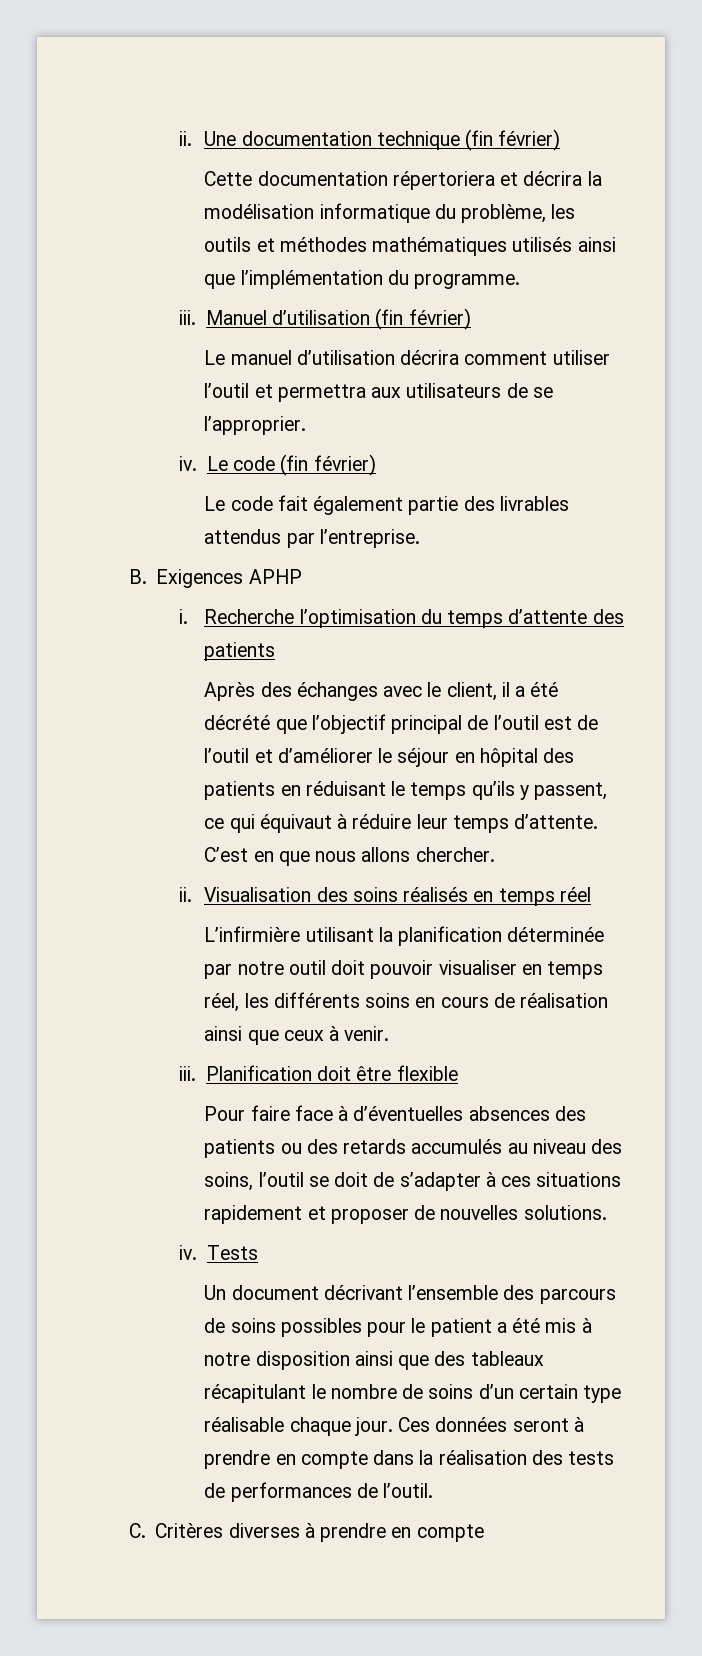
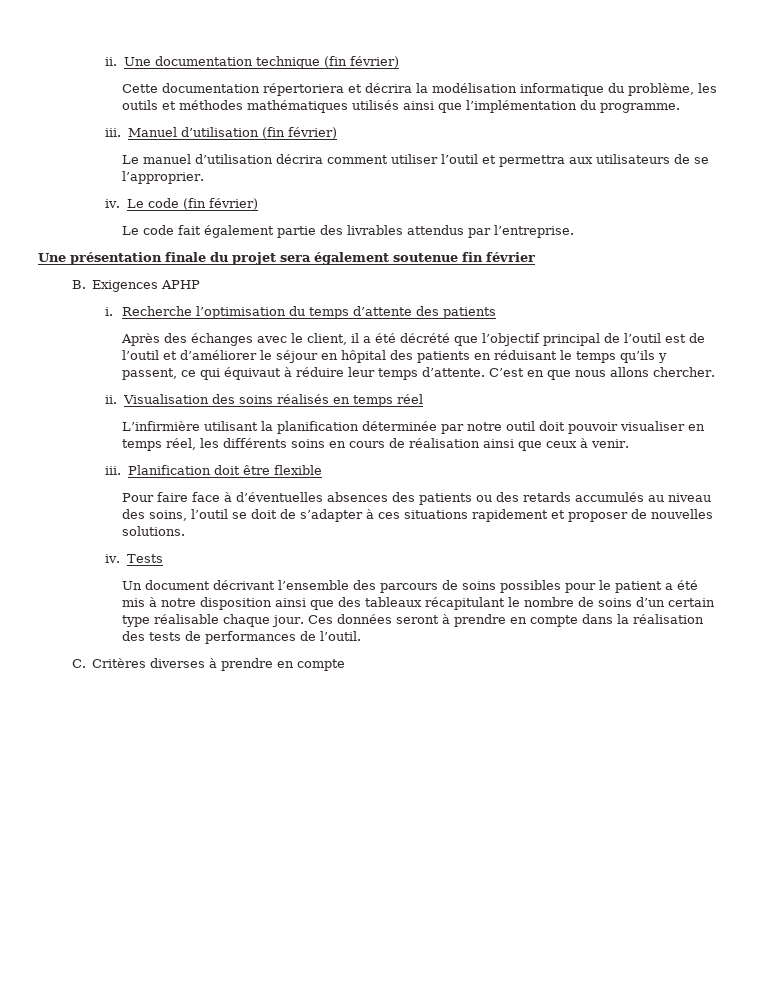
(420, 538) none -> [38,252,535,265] // Une présentation finale du projet sera également soutenue fin février

